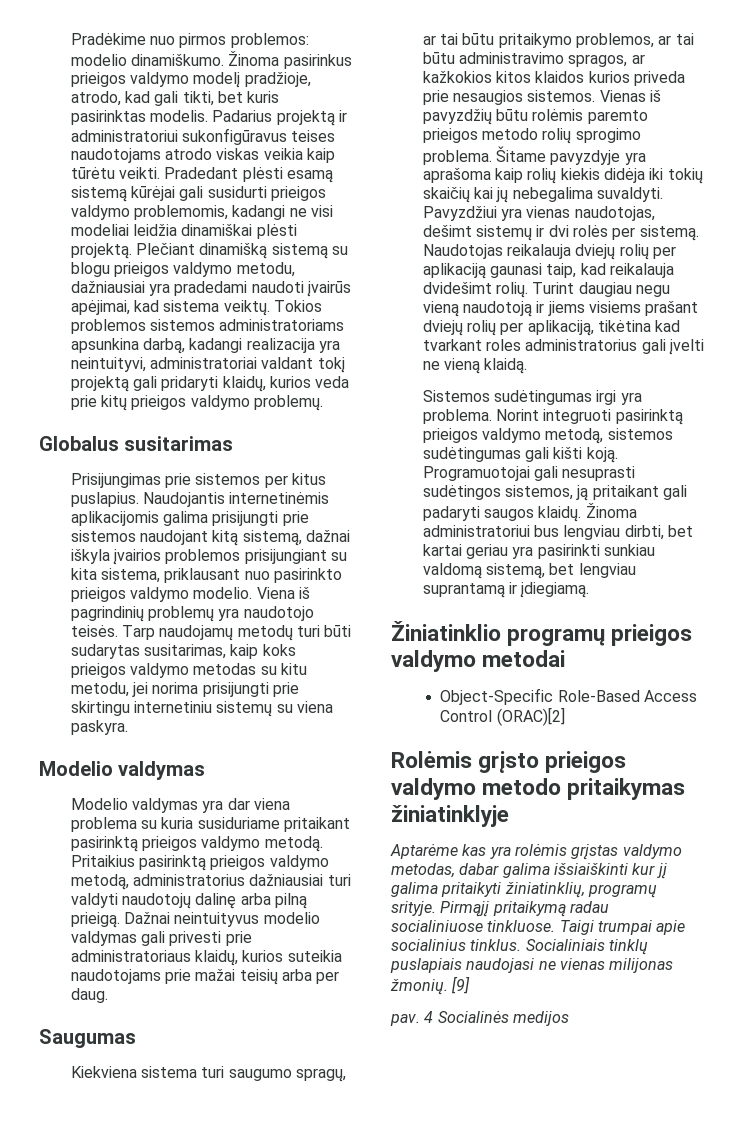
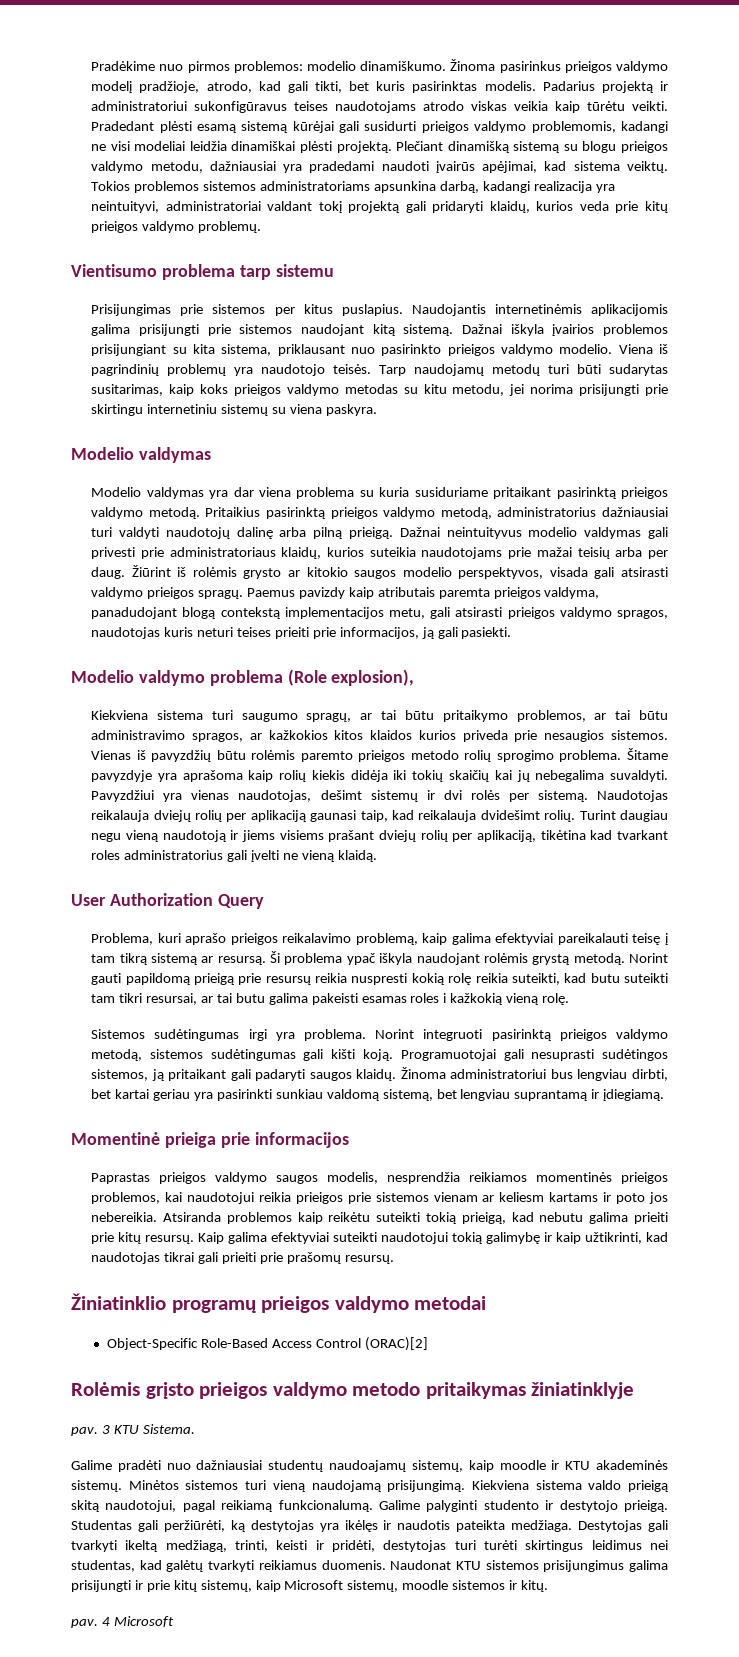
[39,436,234,451] Globalus susitarimas -> [71,264,334,280] Vientisumo problema tarp sistemu
[242,530,350,546] sistemą, dažnai -> [403,324,502,336] sistemą. Dažnai
[39,1029,136,1048] // Saugumas -> [131,565,668,579] [91,587,600,599] [91,607,669,619] [91,627,512,639] [71,669,415,686] Žiūrint iš rolėmis grysto ar kitokio saugos modelio perspektyvos, visada gali atsirasti valdymo prieigos spragų. Paemus pavizdy kaip atributais paremta prieigos valdyma, panadudojant blogą contekstą implementacijos metu, gali atsirasti prieigos valdymo spragos, naudotojas kuris neturi teises prieiti prie informacijos, ją gali pasiekti. // Modelio valdymo problema (Role explosion),
(528, 366) none -> [71,893,264,909] [91,933,668,945] [91,951,668,965] [91,973,668,985] [91,993,570,1005] // User Authorization Query // Problema, kuri aprašo prieigos reikalavimo problemą, kaip galima efektyviai pareikalauti teisę į tam tikrą sistemą ar resursą. Ši problema ypač iškyla naudojant rolėmis grystą metodą. Norint gauti papildomą prieigą prie resursų reikia nuspresti kokią rolę reikia suteikti, kad butu suteikti tam tikri resursai, ar tai butu galima pakeisti esamas roles i kažkokią vieną rolę.
(590, 590) none -> [71,1132,349,1148] [91,1172,668,1184] [91,1192,669,1204] [91,1212,669,1224] [91,1232,668,1244] [91,1252,394,1264] // Momentinė prieiga prie informacijos // Paprastas prieigos valdymo saugos modelis, nesprendžia reikiamos momentinės prieigos problemos, kai naudotojui reikia prieigos prie sistemos vienam ar keliesm kartams ir poto jos nebereikia. Atsiranda problemos kaip reikėtu suteikti tokią prieigą, kad nebutu galima prieiti prie kitų resursų. Kaip galima efektyviai suteikti naudotojui tokią galimybę ir kaip užtikrinti, kad naudotojas tikrai gali prieiti prie prašomų resursų.
[390,844,682,860] [391,862,667,879] [391,881,657,898] [391,901,609,917] [391,920,686,935] [391,939,648,955] [390,958,674,973] [390,976,471,995] Aptarėme kas yra rolėmis grįstas valdymo metodas, dabar galima išsiaiškinti kur jį galima pritaikyti žiniatinklių, programų srityje. Pirmąjį pritaikymą radau socialiniuose tinkluose. Taigi trumpai apie socialinius tinklus. Socialiniais tinklų puslapiais naudojasi ne vienas milijonas žmonių. [9] -> [71,1424,195,1436] [71,1460,668,1472] [71,1480,669,1492] [71,1500,668,1512] [71,1520,669,1532] [71,1540,668,1552] [71,1560,668,1572] [71,1580,549,1592] pav. 3 KTU Sistema. // Galime pradėti nuo dažniausiai studentų naudoajamų sistemų, kaip moodle ir KTU akademinės sistemų. Minėtos sistemos turi vieną naudojamą prisijungimą. Kiekviena sistema valdo prieigą skitą naudotojui, pagal reikiamą funkcionalumą. Galime palyginti studento ir destytojo prieigą. Studentas gali peržiūrėti, ką destytojas yra ikėlęs ir naudotis pateikta medžiaga. Destytojas gali tvarkyti ikeltą medžiagą, trinti, keisti ir pridėti, destytojas turi turėti skirtingus leidimus nei studentas, kad galėtų tvarkyti reikiamus duomenis. Naudonat KTU sistemos prisijungimus galima prisijungti ir prie kitų sistemų, kaip Microsoft sistemų, moodle sistemos ir kitų.
[437,1011,569,1026] Socialinės medijos -> [113,1616,174,1627] Microsoft

